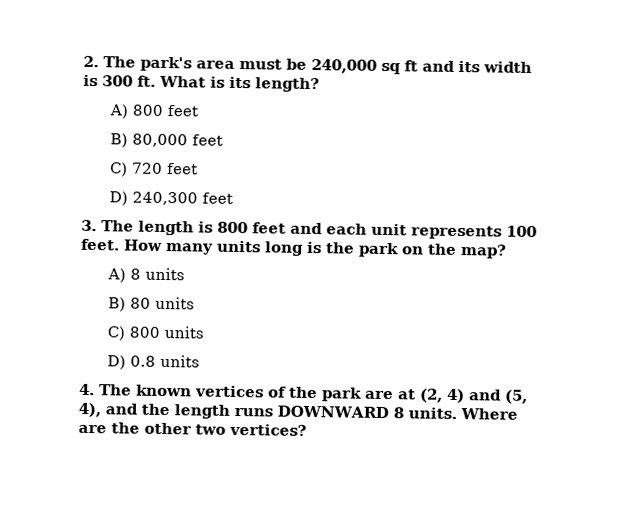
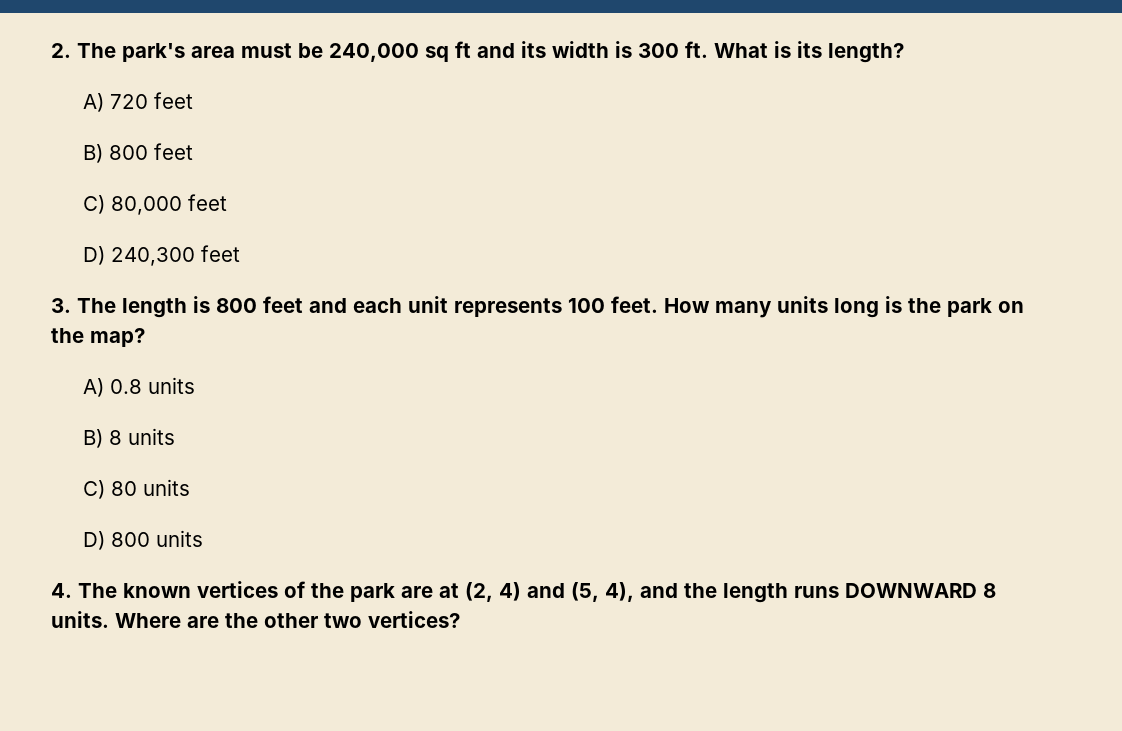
(129, 111) none -> [110,92,194,109] [83,144,104,163] 720 feet // B)
[109,133,128,148] B) -> [83,195,106,214] C)
[109,162,198,177] // C) 720 feet -> (228, 202) none
(126, 275) none -> [110,377,196,394] [83,429,104,448] 0.8 units // B)
[107,297,126,312] B) -> [83,480,106,499] C)
[106,326,125,341] C) -> [83,531,106,550] D)
[106,354,200,370] // D) 0.8 units -> (204, 538) none

